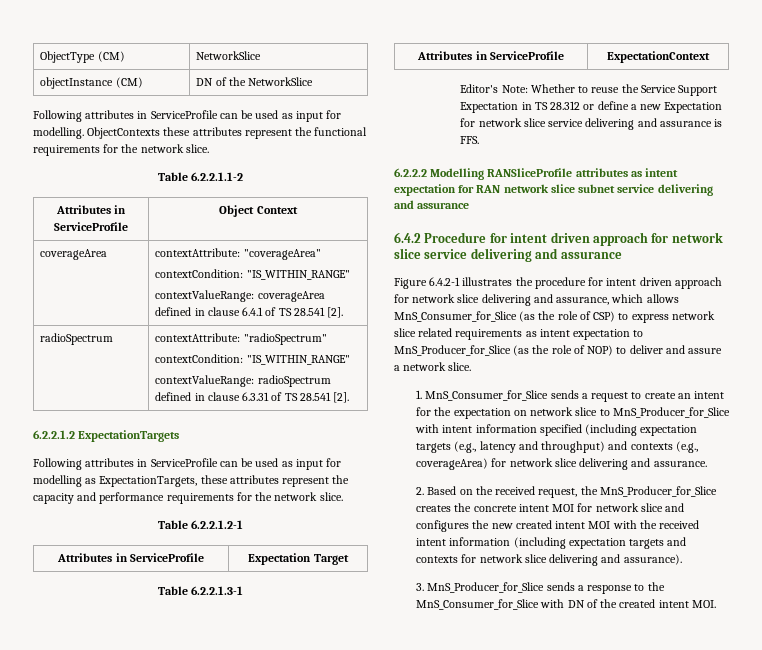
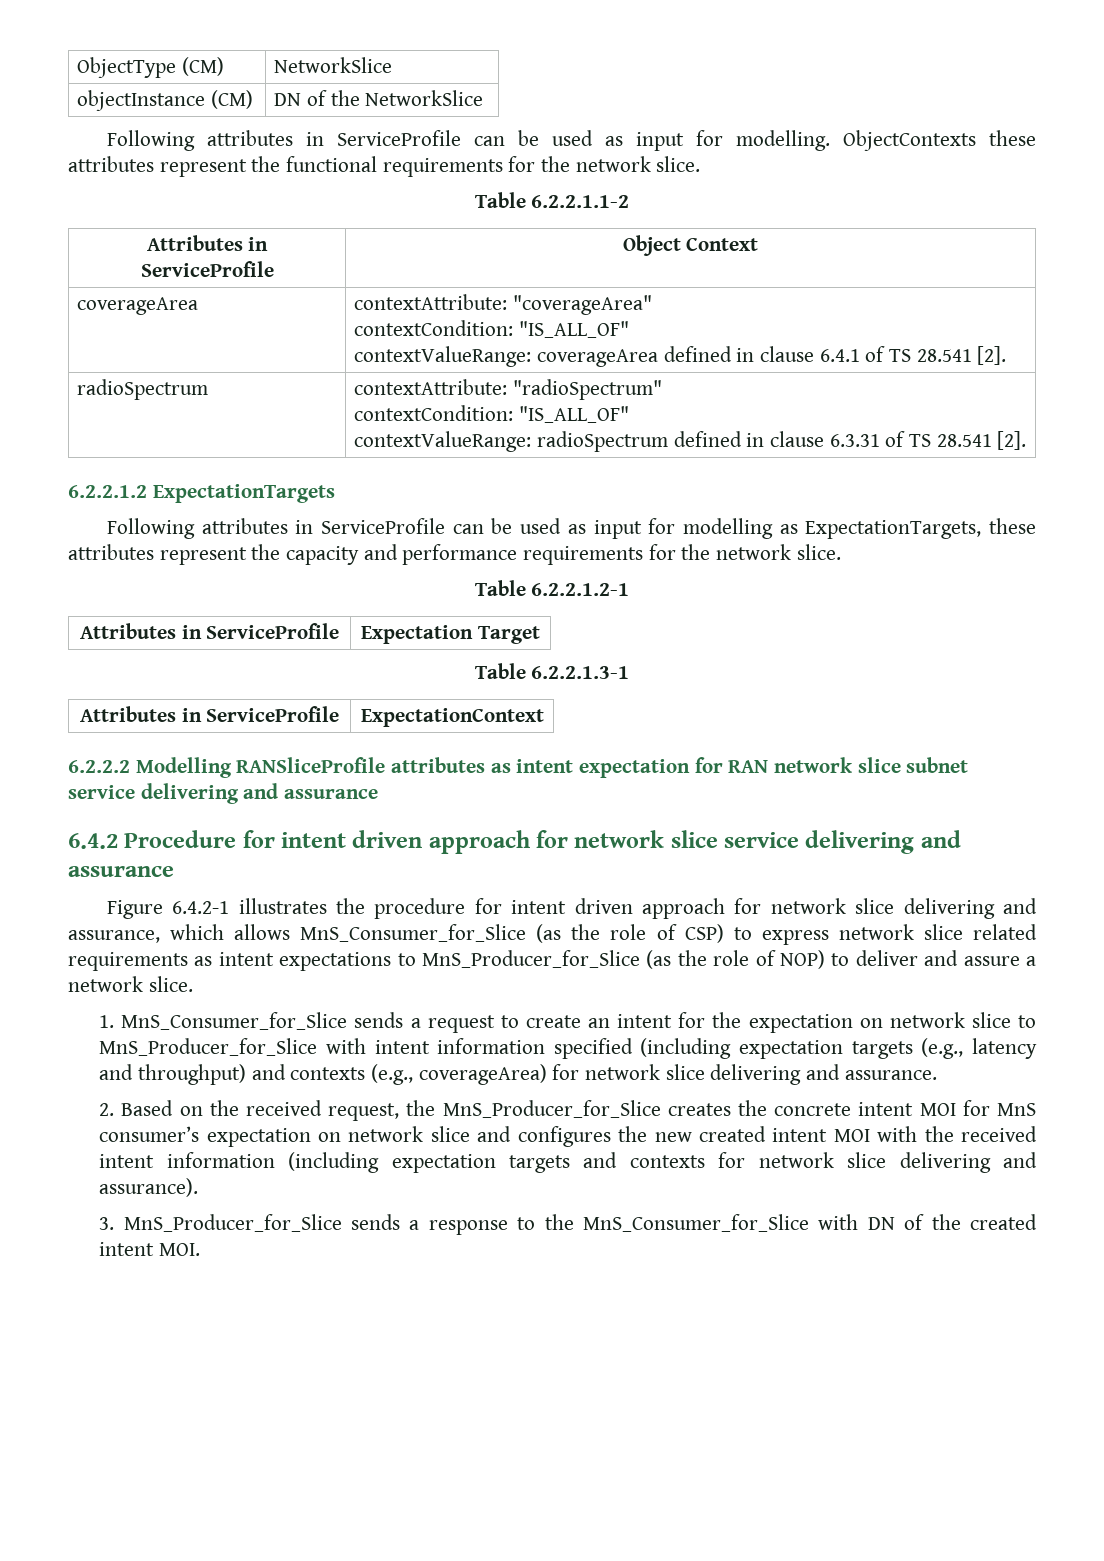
[246,270,350,280] "IS_WITHIN_RANGE" -> [519,321,630,338] "IS_ALL_OF"
[246,355,350,365] "IS_WITHIN_RANGE" -> [519,406,630,423] "IS_ALL_OF"
[460,84,718,96] [460,101,723,113] [460,118,723,130] [460,136,480,144] // Editor's Note: Whether to reuse the Service Support Expectation in TS 28.312 or define a new Expectation for network slice service delivering and assurance is FFS. -> (544, 717) none
[573,329,631,340] expectation -> [279,952,392,971] expectations
(593, 507) none -> [997,1103,1036,1116] [99,1126,342,1147] MnS consumer’s expectation on

